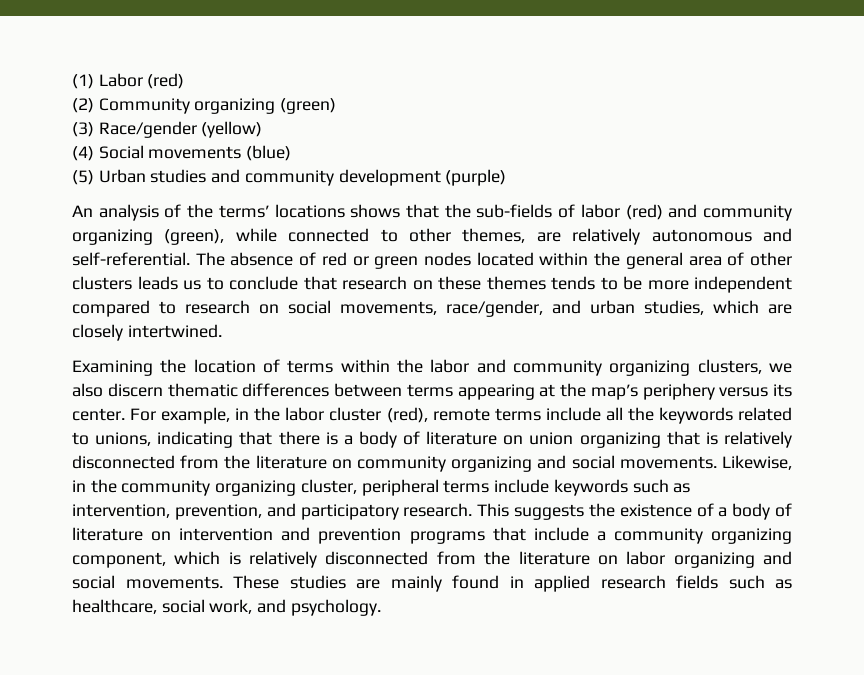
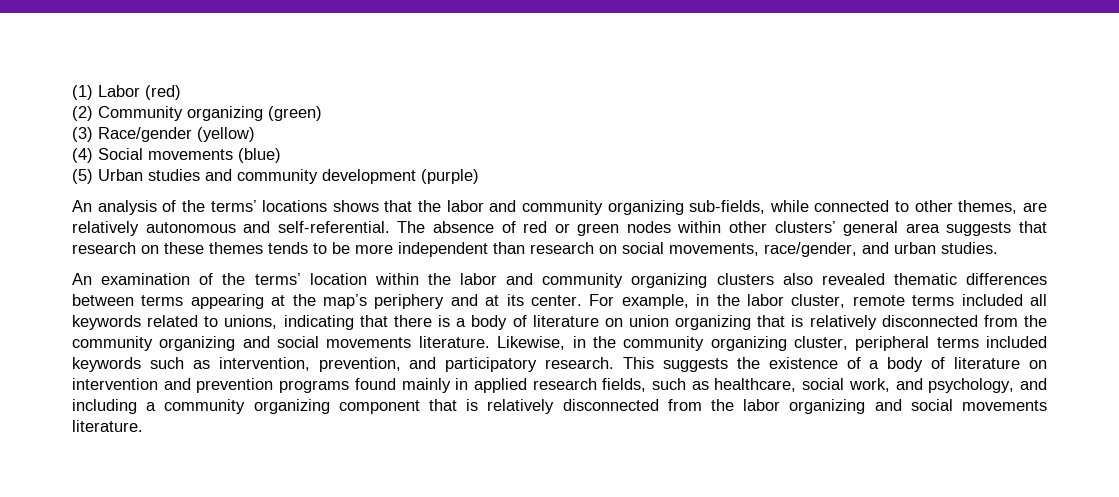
[476,204,792,221] [72,229,225,245] sub-fields of labor (red) and community organizing (green), -> [446,200,766,215] labor and community organizing sub-fields,
[476,252,792,269] [72,276,298,290] located within the general area of other clusters leads us to conclude -> [677,221,1012,236] within other clusters’ general area suggests
[72,300,176,317] compared to -> [493,242,525,254] than
[644,300,792,315] [72,324,222,341] [72,359,334,376] studies, which are closely intertwined. // Examining the location of terms -> [941,242,998,254] [72,273,367,285] studies. // An examination of the terms’ location
[697,359,793,374] [72,383,163,397] clusters, we also discern -> [716,273,885,285] clusters also revealed
[719,387,769,397] versus -> [450,294,500,306] and at
[329,407,654,423] cluster (red), remote terms include all the -> [791,294,1047,308] cluster, remote terms included all
[255,455,352,469] literature on -> (1047, 321) none
[619,456,717,469] movements. -> [326,336,490,348] movements literature.
[494,479,550,493] include -> [986,336,1048,348] included
[492,527,793,544] [72,551,793,568] [72,575,499,592] that include a community organizing component, which is relatively disconnected from the literature on labor organizing and social movements. These studies are mainly found -> [354,378,451,393] found mainly
[676,575,718,589] fields -> [602,378,647,392] fields,
[290,599,381,616] psychology. -> [928,378,1048,393] [72,399,1048,414] [72,420,143,432] psychology, and including a community organizing component that is relatively disconnected from the labor organizing and social movements literature.

